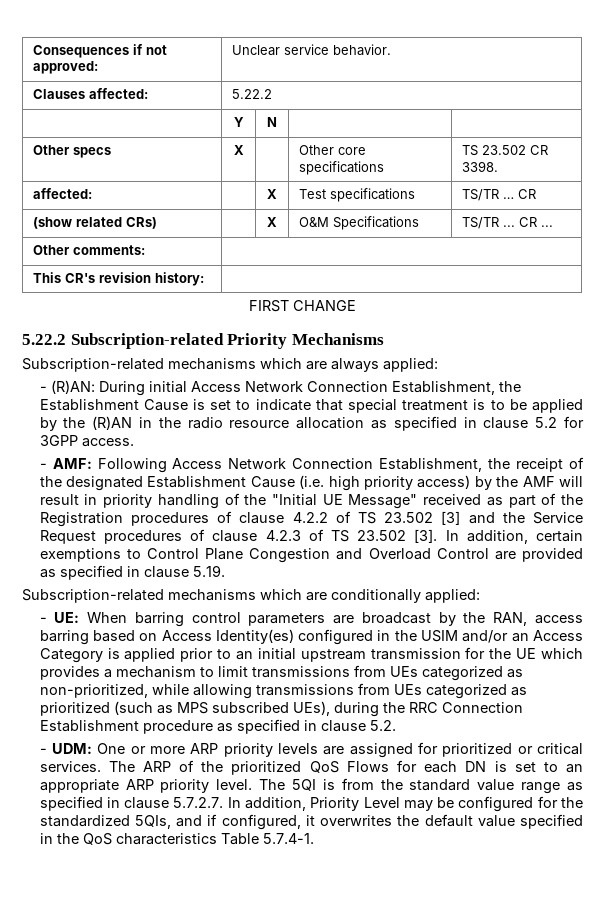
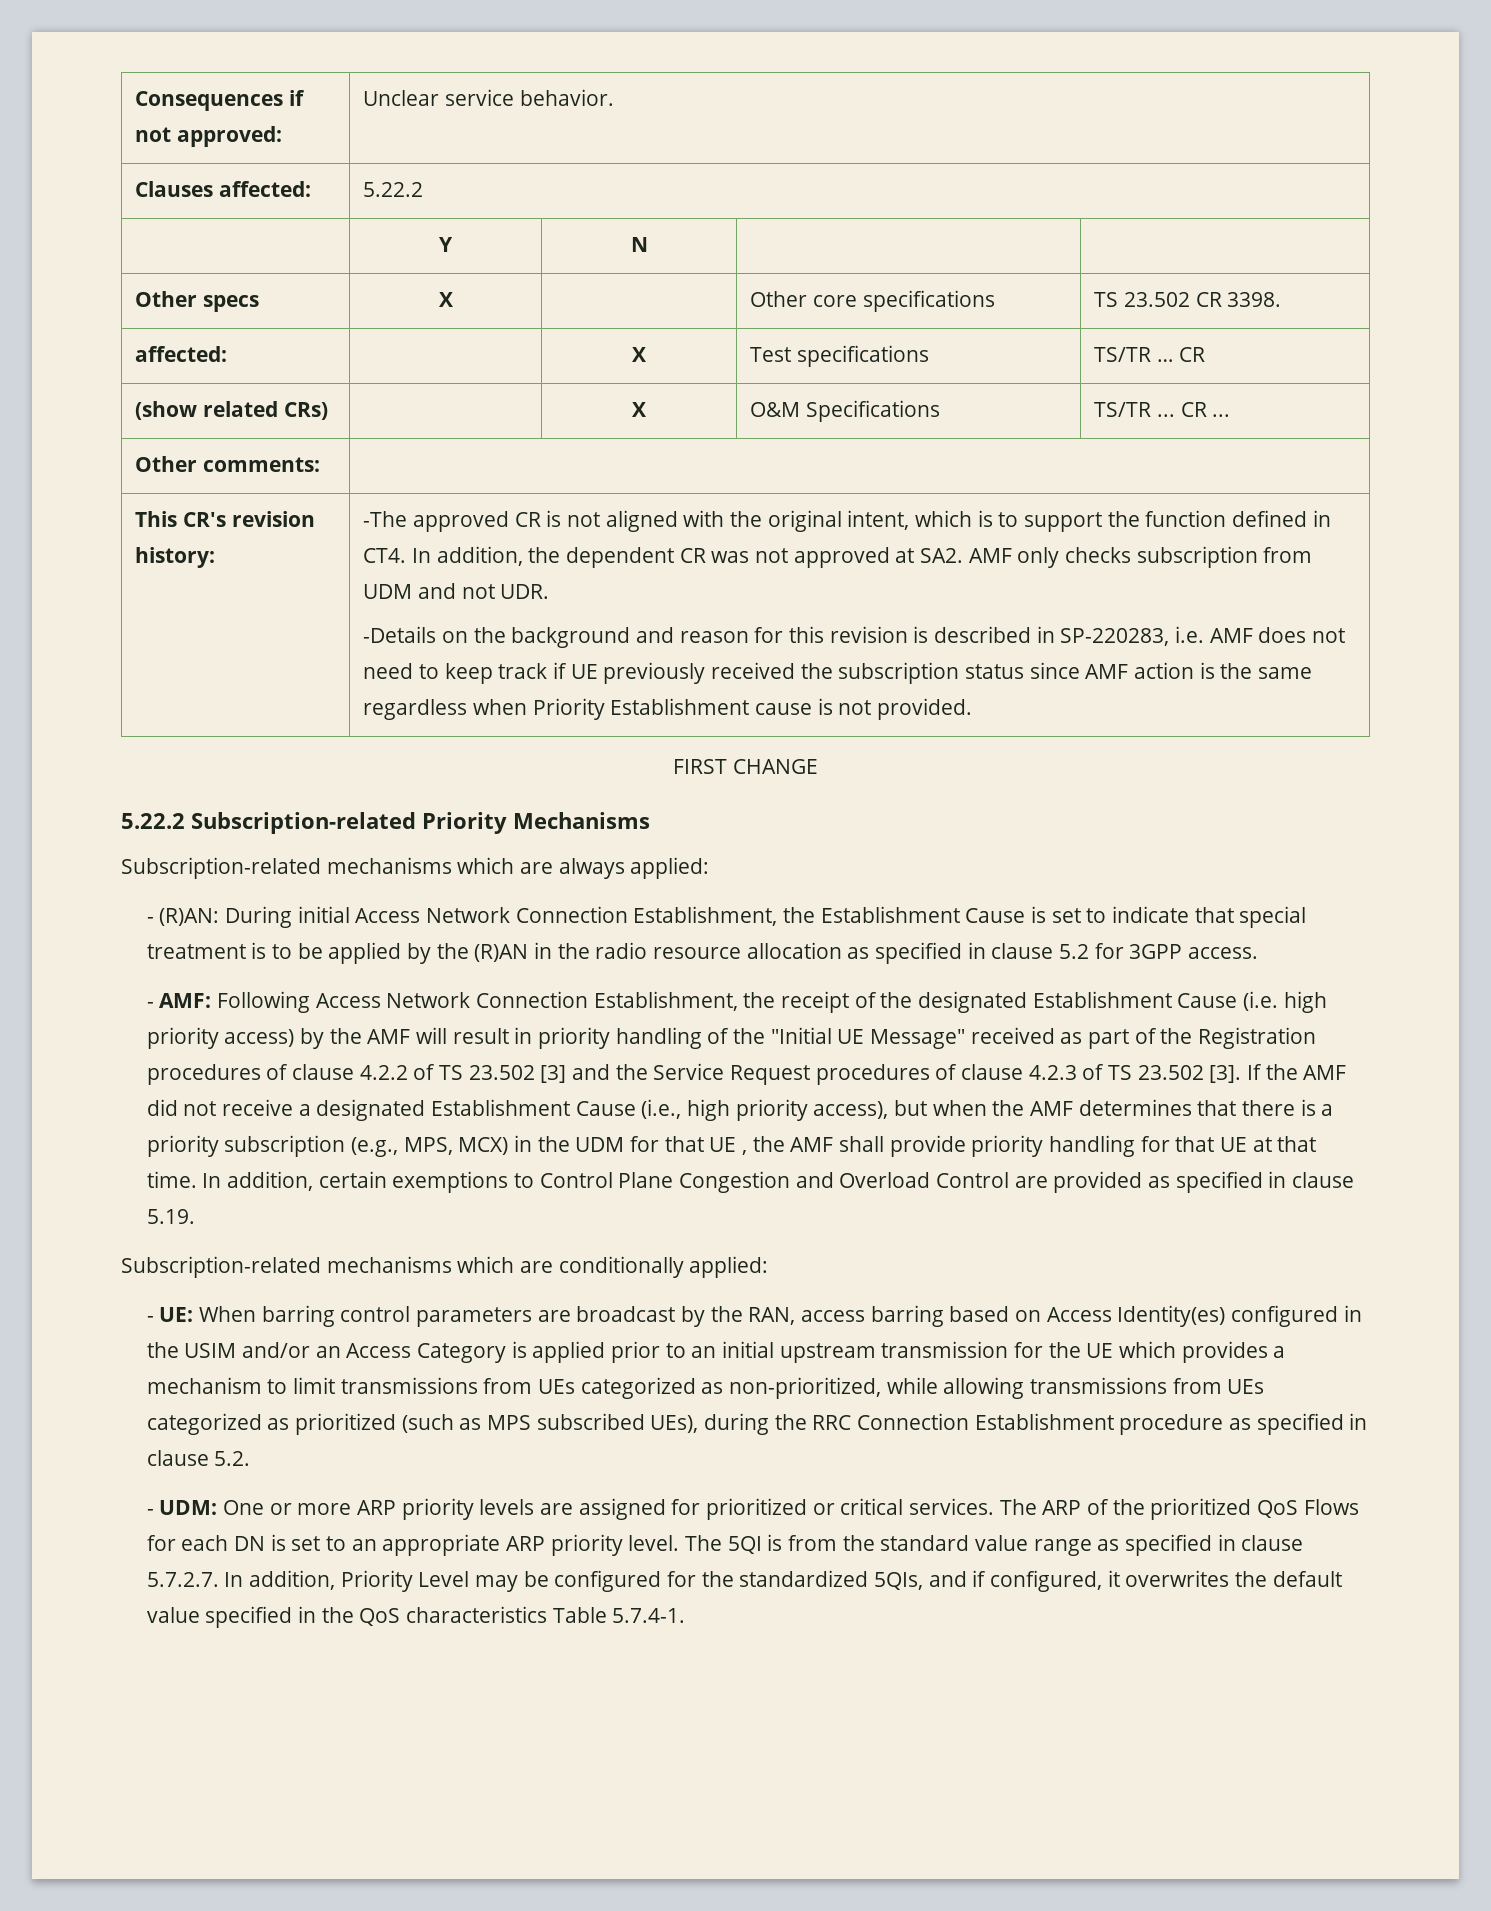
(205, 279) none -> [363,510,1331,532] [363,546,1313,568] [363,583,550,599] [363,626,1346,648] [363,662,1313,684] [363,698,972,720] -The approved CR is not aligned with the original intent, which is to support the function defined in CT4. In addition, the dependent CR was not approved at SA2. AMF only checks subscription from UDM and not UDR. // -Details on the background and reason for this revision is described in SP-220283, i.e. AMF does not need to keep track if UE previously received the subscription status since AMF action is the same regardless when Priority Establishment cause is not provided.
(438, 536) none -> [1246,1064,1347,1080] [146,1099,1334,1121] [146,1135,1317,1157] [146,1171,197,1188] If the AMF did not receive a designated Establishment Cause (i.e., high priority access), but when the AMF determines that there is a priority subscription (e.g., MPS, MCX) in the UDM for that UE , the AMF shall provide priority handling for that UE at that time.

